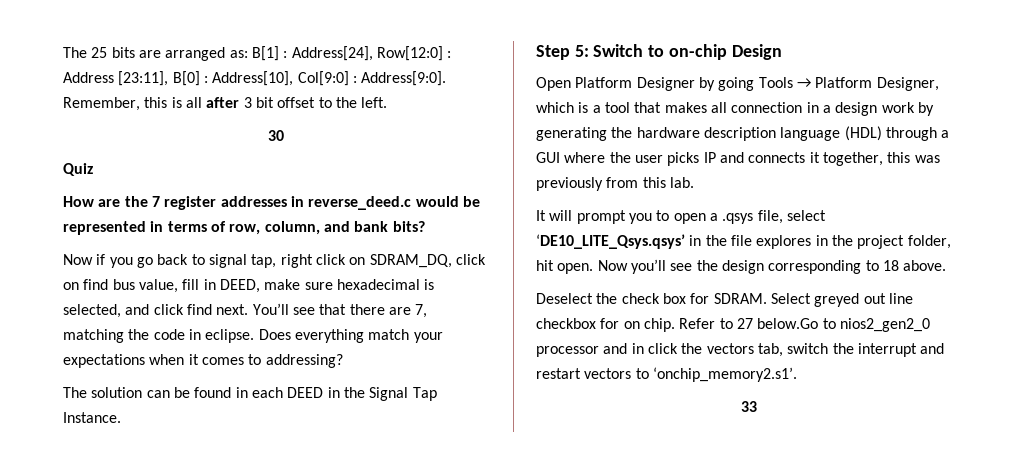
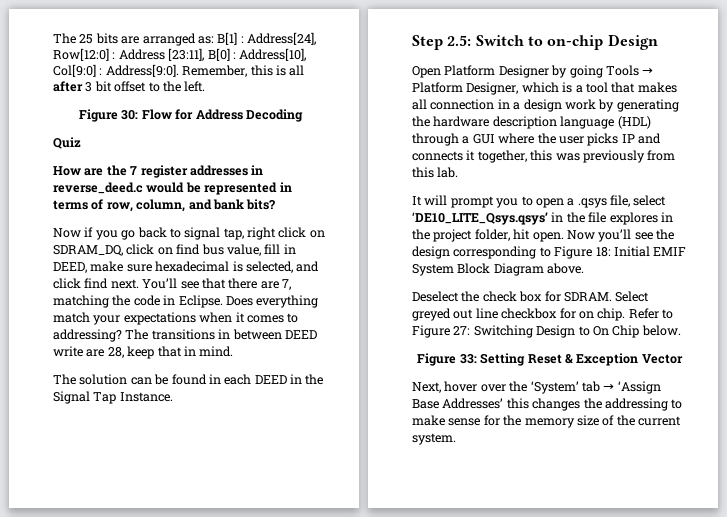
[268,130,284,141] 30 -> [79,109,303,122] Figure 30: Flow for Address Decoding
[205,329,255,343] eclipse. -> [178,295,223,308] Eclipse.
(343, 361) none -> [125,329,317,340] [53,346,234,359] The transitions in between DEED write are 28, keep that in mind.
[574,45,589,57] 5: -> [447,35,472,46] 2.5:
[882,260,899,271] 18 -> [554,246,687,259] [412,263,544,276] Figure 18: Initial EMIF System Block Diagram
[736,318,930,332] [536,343,945,357] [536,367,797,382] [741,401,757,412] 27 below.Go to nios2_gen2_0 processor and in click the vectors tab, switch the interrupt and restart vectors to ‘onchip_memory2.s1’. // 33 -> [412,325,681,338] [417,353,683,366] [412,381,661,394] [412,398,683,411] [412,415,681,428] [412,433,456,445] Figure 27: Switching Design to On Chip below. // Figure 33: Setting Reset & Exception Vector // Next, hover over the ‘System’ tab → ‘Assign Base Addresses’ this changes the addressing to make sense for the memory size of the current system.

